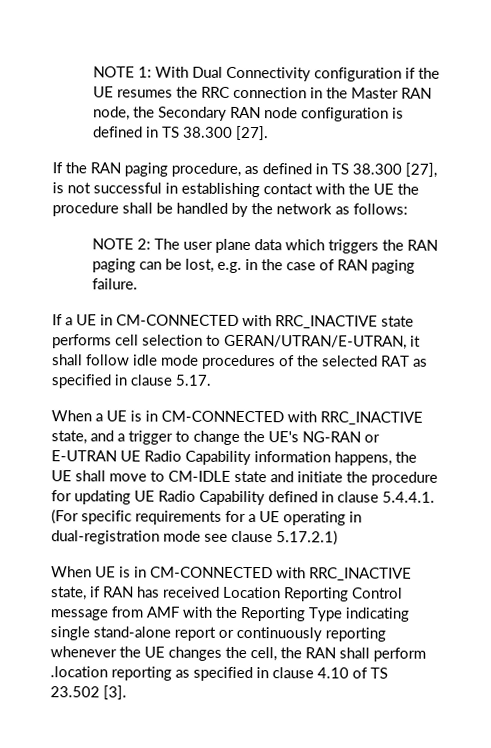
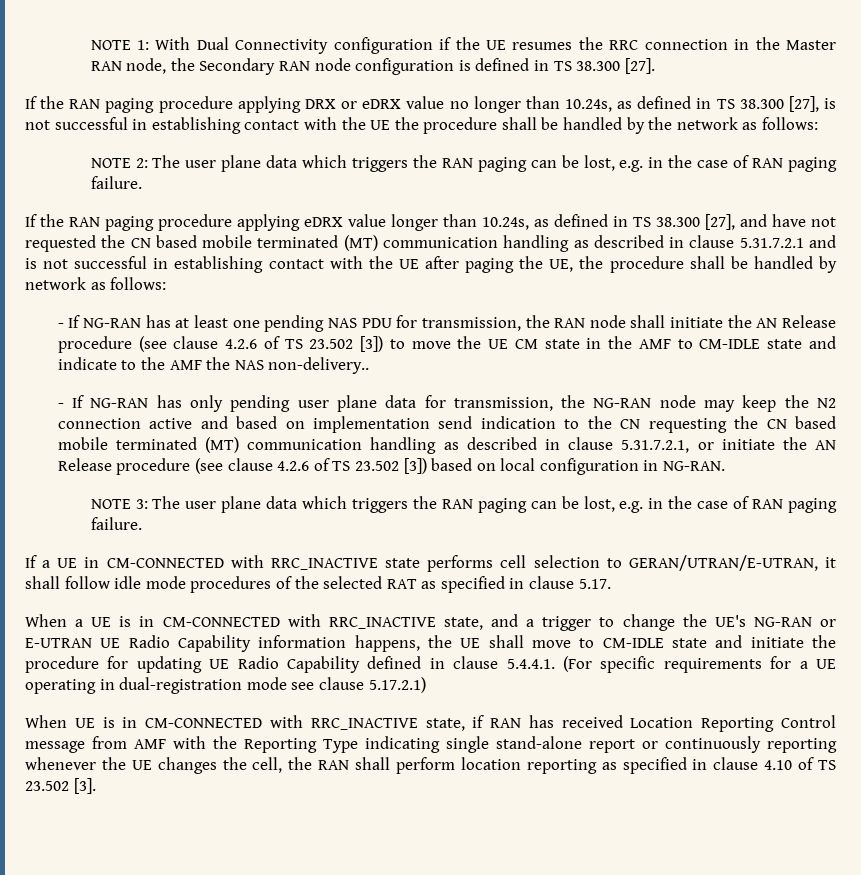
[171,162,241,177] procedure, -> [158,96,612,113] procedure applying DRX or eDRX value no longer than 10.24s,
(139, 284) none -> [25,214,836,231] [25,235,837,252] [25,256,837,273] [25,277,167,290] [57,315,836,332] [57,336,837,353] [57,357,370,374] [57,395,836,412] [57,416,836,433] [57,437,836,454] [57,458,726,475] [90,496,837,513] [90,517,142,530] // If the RAN paging procedure applying eDRX value longer than 10.24s, as defined in TS 38.300 [27], and have not requested the CN based mobile terminated (MT) communication handling as described in clause 5.31.7.2.1 and is not successful in establishing contact with the UE after paging the UE, the procedure shall be handled by network as follows: // - If NG-RAN has at least one pending NAS PDU for transmission, the RAN node shall initiate the AN Release procedure (see clause 4.2.6 of TS 23.502 [3]) to move the UE CM state in the AMF to CM-IDLE state and indicate to the AMF the NAS non-delivery.. // - If NG-RAN has only pending user plane data for transmission, the NG-RAN node may keep the N2 connection active and based on implementation send indication to the CN requesting the CN based mobile terminated (MT) communication handling as described in clause 5.31.7.2.1, or initiate the AN Release procedure (see clause 4.2.6 of TS 23.502 [3]) based on local configuration in NG-RAN. // NOTE 3: The user plane data which triggers the RAN paging can be lost, e.g. in the case of RAN paging failure.
[50,666,108,678] .location -> [460,757,521,770] location

